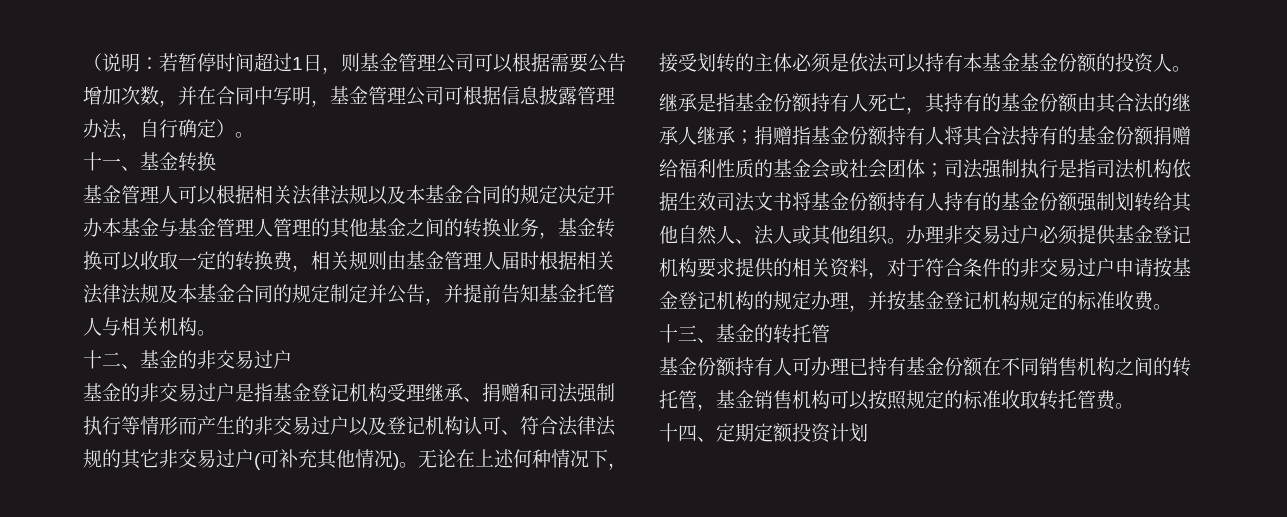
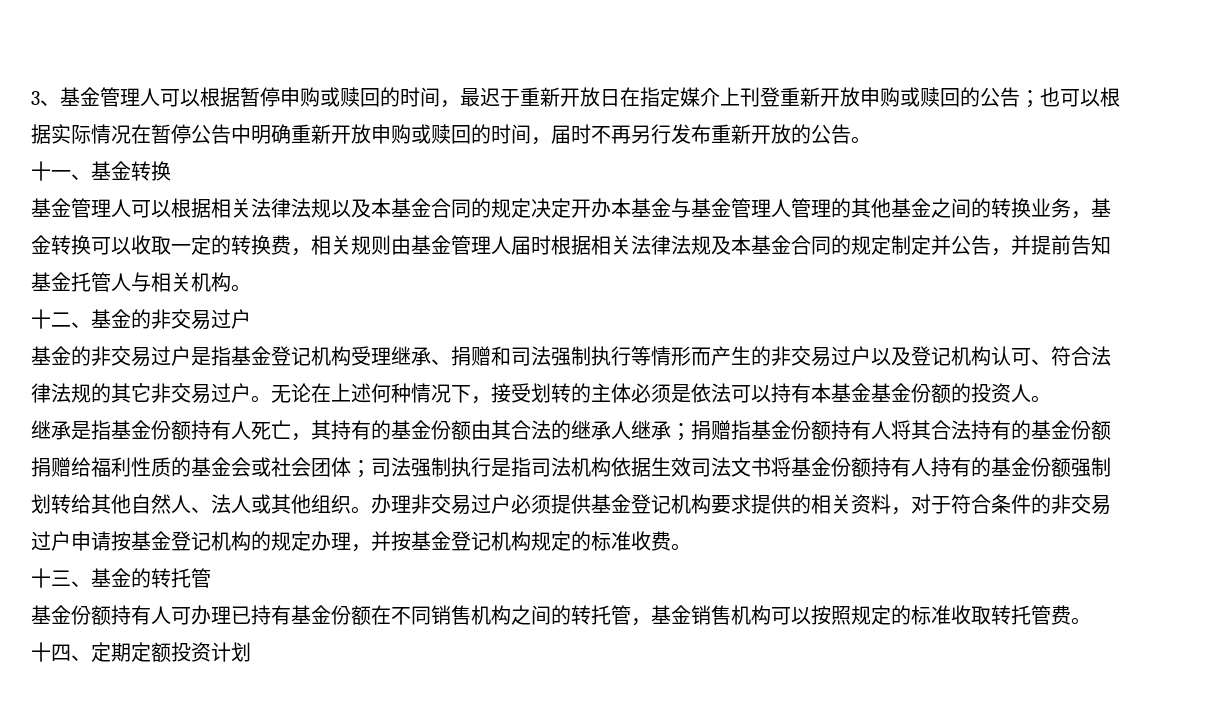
[83,53,626,74] [83,86,615,107] [83,119,235,140] （说明：若暂停时间超过1日，则基金管理公司可以根据需要公告增加次数，并在合同中写明，基金管理公司可根据信息披露管理办法，自行确定） -> [31,87,1120,108] [31,124,851,145] 3、基金管理人可以根据暂停申购或赎回的时间，最迟于重新开放日在指定媒介上刊登重新开放申购或赎回的公告；也可以根据实际情况在暂停公告中明确重新开放申购或赎回的时间，届时不再另行发布重新开放的公告
[254,449,399,470] (可补充其他情况) -> (251, 393) none

